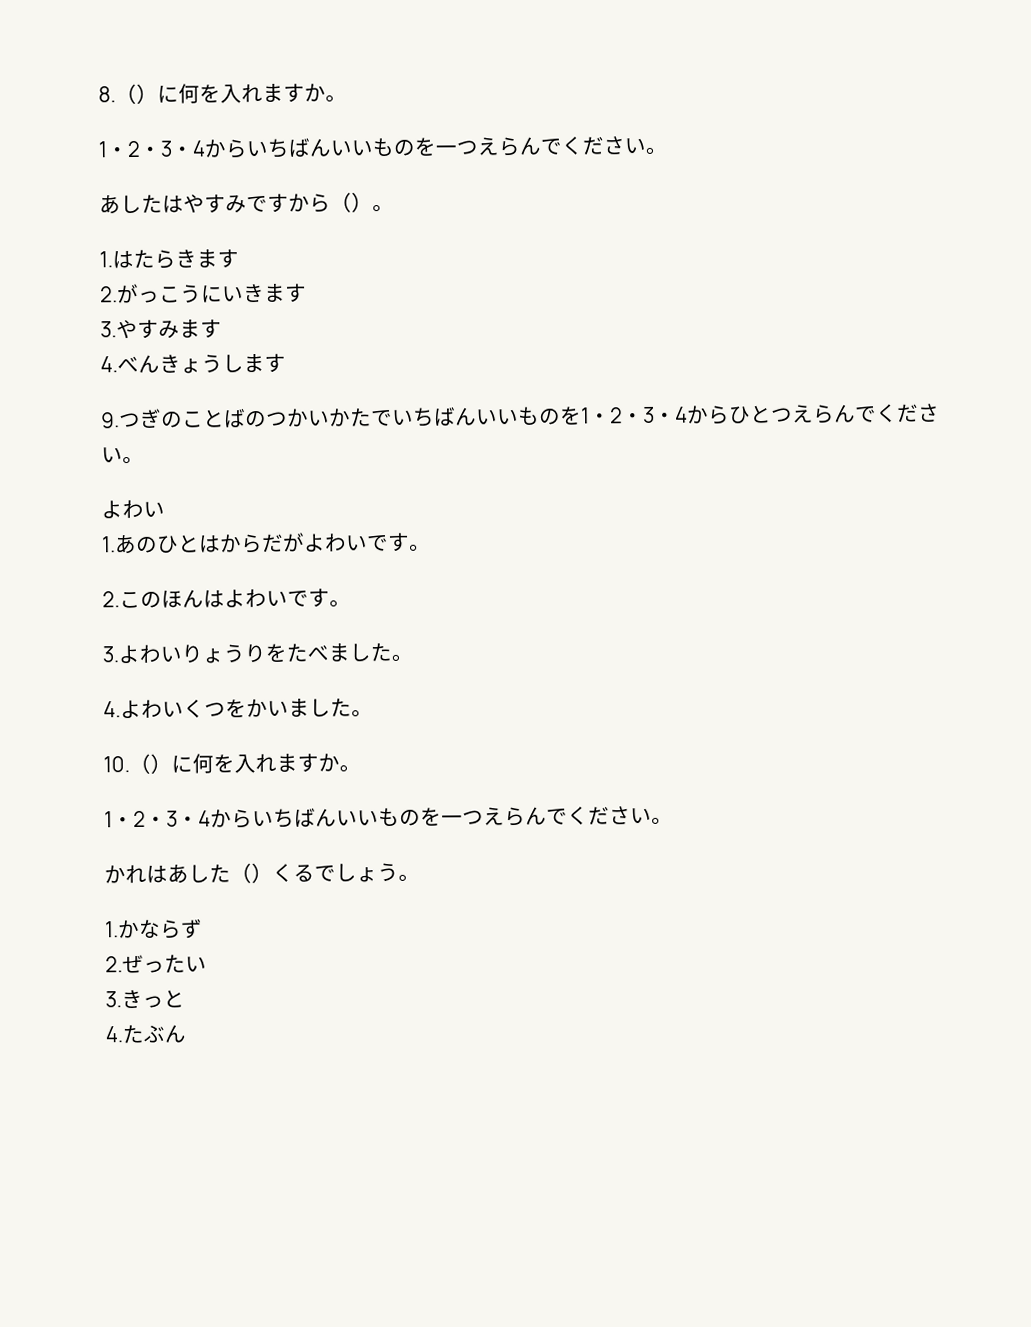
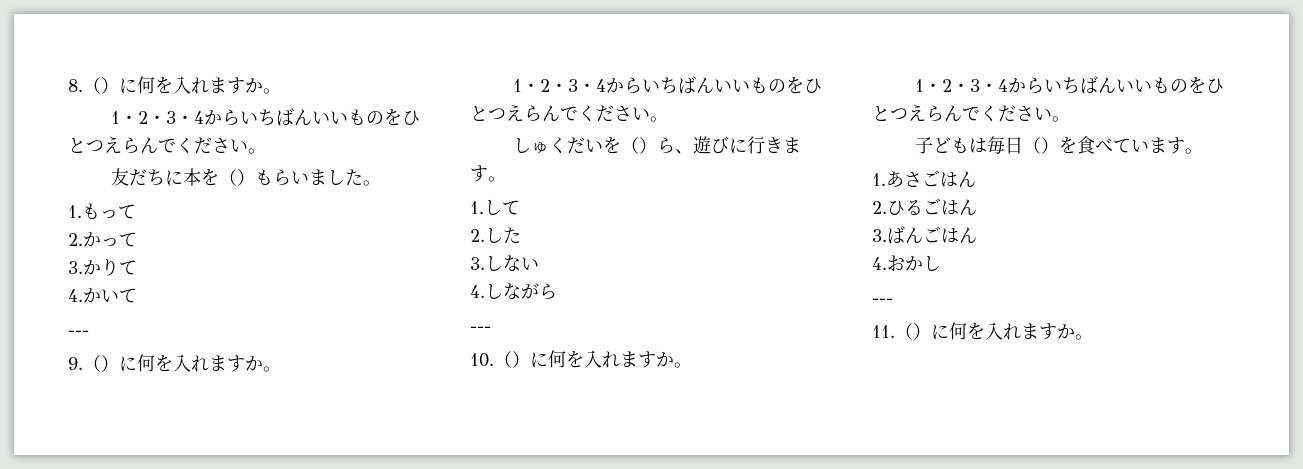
[435,136,668,157] [99,192,394,215] [99,249,239,269] [100,283,307,304] [100,319,222,340] [100,353,286,374] [101,403,940,429] [101,447,144,465] [101,499,165,519] [101,532,431,555] [102,588,351,609] [102,642,413,664] [103,698,373,719] 一つえらんでください。 // あしたはやすみですから（）。 // 1.はたらきます // 2.がっこうにいきます // 3.やすみます // 4.べんきょうします // 9.つぎのことばのつかいかたでいちばんいいものを1・2・3・4からひとつえらんでください。 // よわい // 1.あのひとはからだがよわいです。 // 2.このほんはよわいです。 // 3.よわいりょうりをたべました。 // 4.よわいくつをかいました。 -> [401,110,420,125] [68,136,266,154] [110,168,381,186] [68,203,136,220] [68,231,137,247] [68,258,137,276] [68,287,137,303] [68,330,89,336] [68,354,281,372] [512,76,822,94] [470,104,668,122] [512,136,801,154] [470,165,506,182] [470,199,520,215] [470,227,521,244] [470,255,539,272] [470,283,557,300] [470,326,491,332] ひとつえらんでください。 // 友だちに本を（）もらいました。 // 1.もって // 2.かって // 3.かりて // 4.かいて // --- // 9.（）に何を入れますか。 // 1・2・3・4からいちばんいいものをひとつえらんでください。 // しゅくだいを（）ら、遊びに行きます。 // 1.して // 2.した // 3.しない // 4.しながら // ---
[441,806,673,827] [104,862,420,884] [105,918,203,939] [105,954,207,974] [105,989,185,1009] [105,1024,186,1044] 一つえらんでください。 // かれはあした（）くるでしょう。 // 1.かならず // 2.ぜったい // 3.きっと // 4.たぶん -> [1205,78,1224,93] [872,104,1070,122] [914,136,1203,155] [872,170,976,187] [872,198,977,215] [872,226,977,244] [872,255,941,271] [872,298,893,304] [872,322,1093,340] ひとつえらんでください。 // 子どもは毎日（）を食べています。 // 1.あさごはん // 2.ひるごはん // 3.ばんごはん // 4.おかし // --- // 11.（）に何を入れますか。

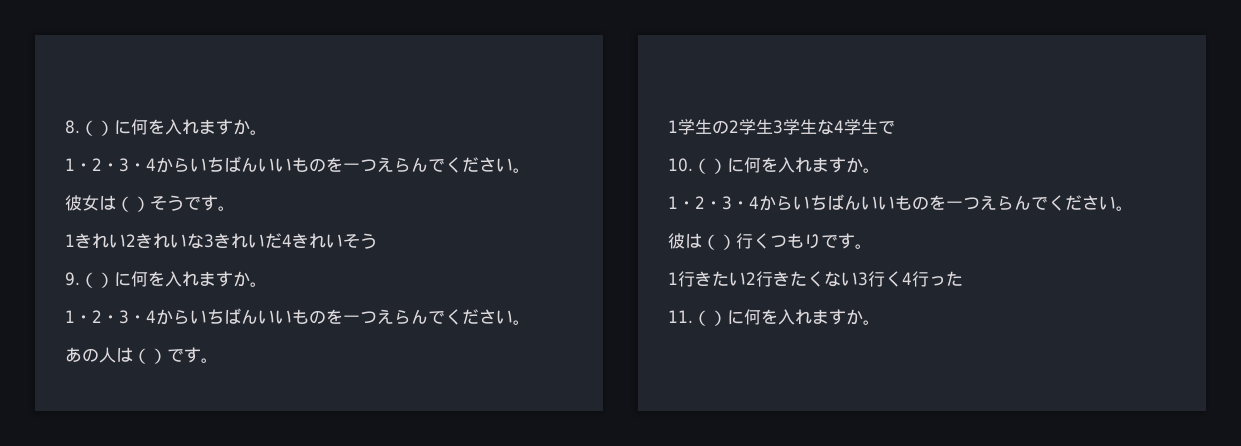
[401,110,420,125] [68,136,266,154] [110,168,381,186] [68,203,136,220] [68,231,137,247] [68,258,137,276] [68,287,137,303] [68,330,89,336] ひとつえらんでください。 // 友だちに本を（）もらいました。 // 1.もって // 2.かって // 3.かりて // 4.かいて // --- -> [343,157,530,173] [65,195,235,212] [65,233,377,249] 一つえらんでください。 // 彼女は（）そうです。 // 1きれい2きれいな3きれいだ4きれいそう
[803,78,822,93] [470,104,668,122] [512,136,801,154] [470,165,506,182] [470,199,520,215] [470,227,521,244] [470,255,539,272] [470,283,557,300] [470,326,491,332] ひとつえらんでください。 // しゅくだいを（）ら、遊びに行きます。 // 1.して // 2.した // 3.しない // 4.しながら // --- -> [343,309,530,325] [65,347,218,364] [668,119,895,135] 一つえらんでください。 // あの人は（）です。 // 1学生の2学生3学生な4学生で
[1205,78,1224,93] [872,104,1070,122] [914,136,1203,155] [872,170,976,187] [872,198,977,215] [872,226,977,244] [872,255,941,271] [872,298,893,304] ひとつえらんでください。 // 子どもは毎日（）を食べています。 // 1.あさごはん // 2.ひるごはん // 3.ばんごはん // 4.おかし // --- -> [946,195,1133,211] [668,233,872,250] [668,271,963,287] 一つえらんでください。 // 彼は（）行くつもりです。 // 1行きたい2行きたくない3行く4行った

